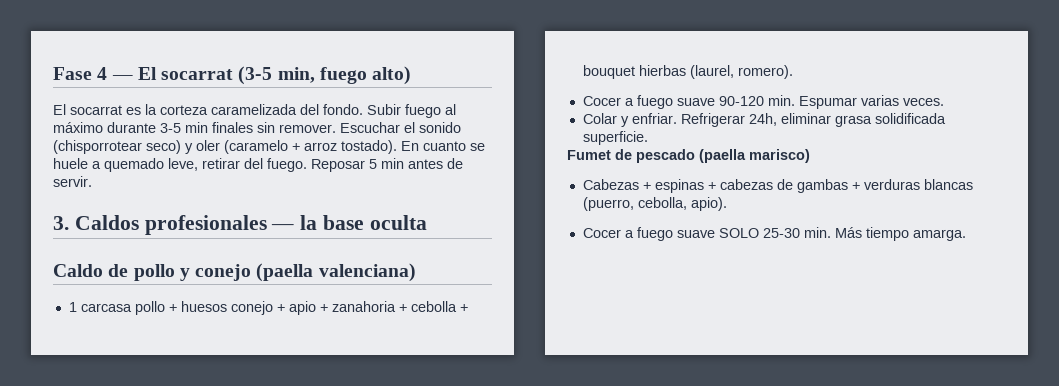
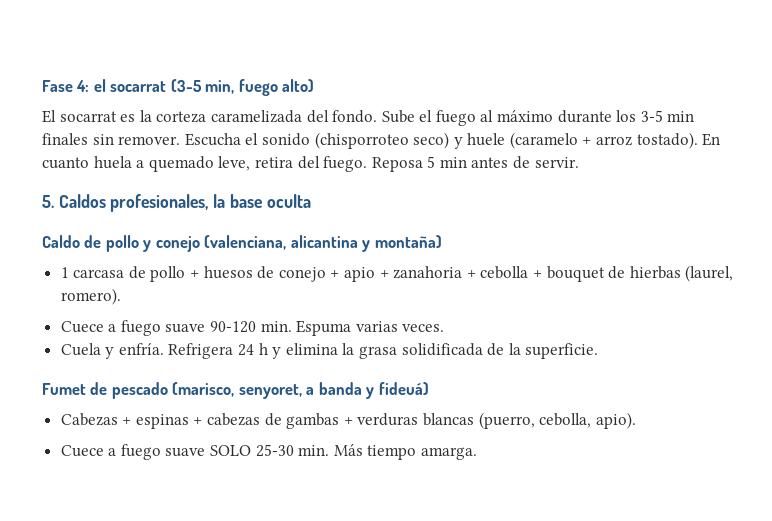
[97,67,157,80] 4 — El -> [76,79,106,92] 4: el
[367,104,401,115] Subir -> [381,110,433,123] Sube el
(156, 127) none -> [616,110,637,122] los
[340,122,400,133] Escuchar -> [184,133,241,146] Escucha
[53,140,142,154] (chisporrotear -> [314,132,409,149] (chisporroteo
[196,140,220,151] oler -> [467,133,506,146] huele
[470,143,485,151] [53,158,88,169] se huele -> [93,156,132,169] huela
[202,158,240,169] retirar -> [254,157,293,168] retira
[311,159,365,172] Reposar -> [371,157,423,172] Reposa
[53,215,295,235] 3. Caldos profesionales — -> [42,194,209,212] 5. Caldos profesionales,
[256,263,416,282] (paella valenciana) -> [204,235,442,252] (valenciana, alicantina y montaña)
(132, 307) none -> [128,266,146,279] de
(227, 306) none -> [257,266,275,279] de
(635, 72) none -> [608,266,626,279] de
[582,96,621,106] Cocer -> [60,321,104,333] Cuece
[798,96,857,109] Espumar -> [296,320,352,336] Espuma
[582,113,946,127] [582,131,648,145] [567,149,810,163] Colar y enfriar. Refrigerar 24h, eliminar grasa solidificada superficie. // Fumet de pescado (paella marisco) -> [60,343,599,359] [42,382,429,399] Cuela y enfría. Refrigera 24 h y elimina la grasa solidificada de la superficie. // Fumet de pescado (marisco, senyoret, a banda y fideuá)
[582,228,621,238] Cocer -> [60,445,104,457] Cuece

